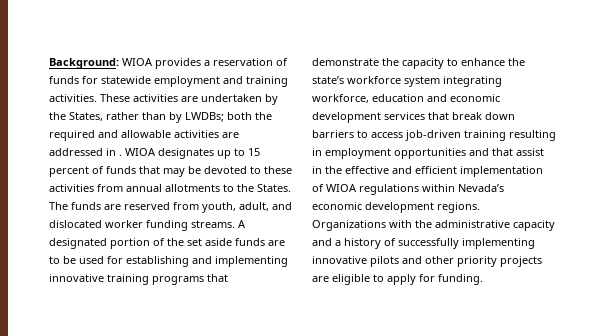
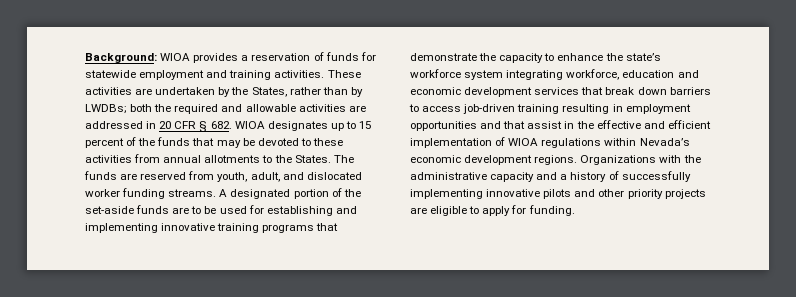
[119,154,122,156] . -> [159,121,232,132] 20 CFR § 682.
(104, 170) none -> [138,138,156,146] the
[187,238,232,246] set aside -> [85,206,134,214] set-aside

